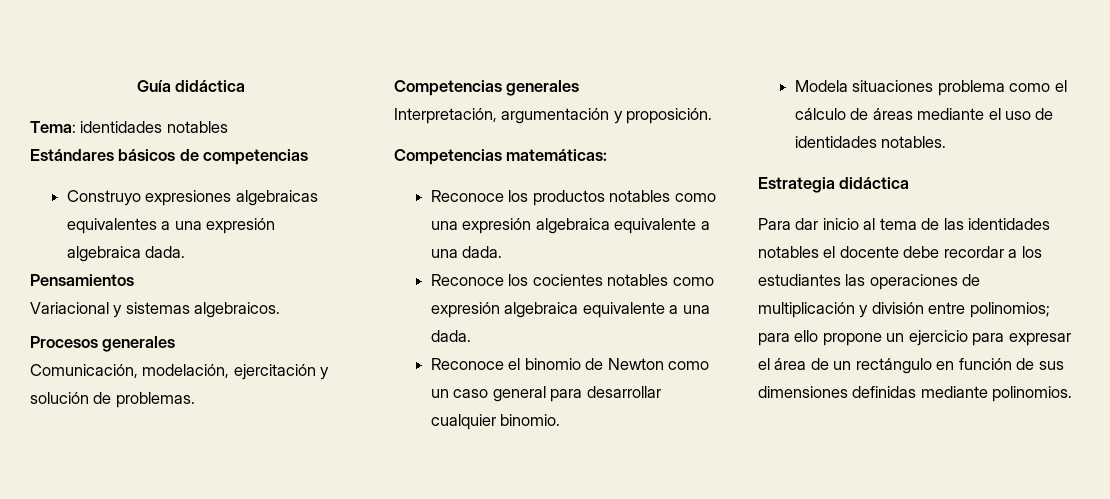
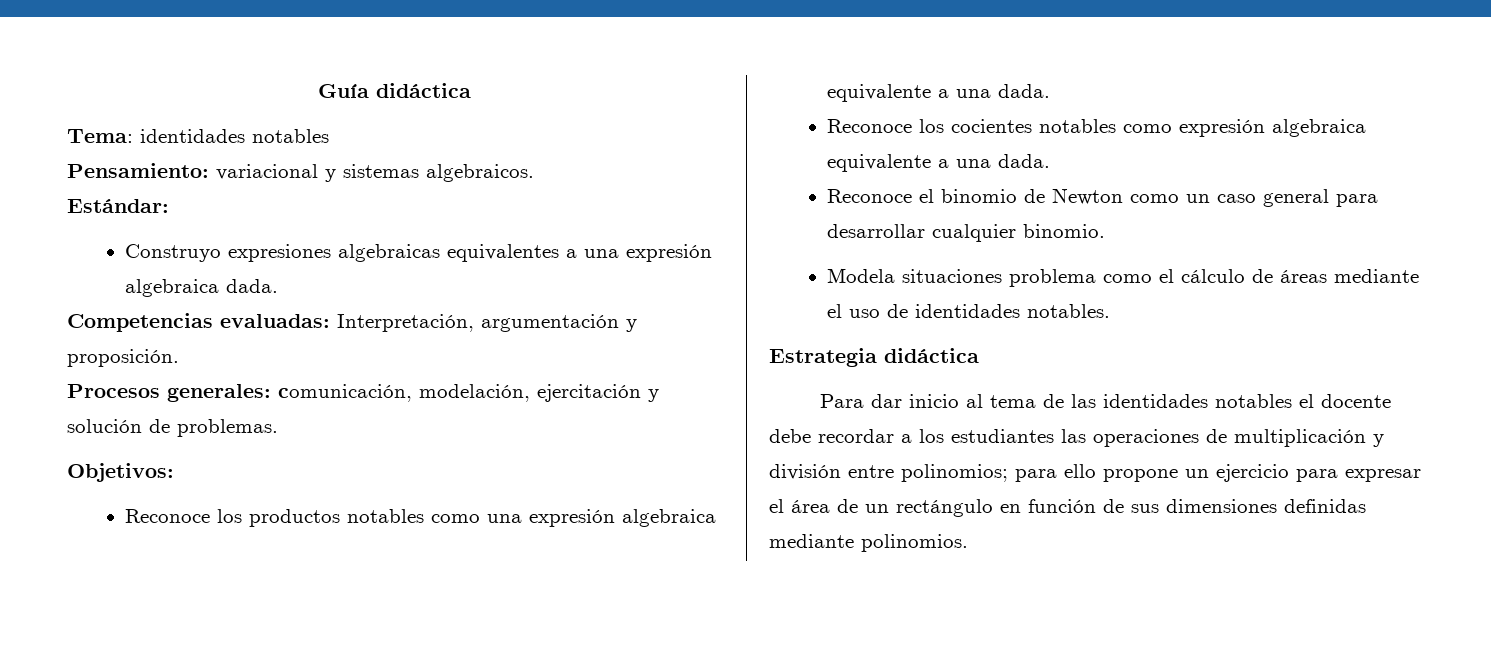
[30,149,309,165] Estándares básicos de competencias -> [67,163,534,182] [67,199,169,213] Pensamiento: variacional y sistemas algebraicos. // Estándar:
[30,274,134,286] [30,302,281,318] Pensamientos // Variacional y sistemas algebraicos. -> [67,313,637,332] [67,349,179,367] Competencias evaluadas: Interpretación, argumentación y proposición.
[102,336,176,352] [30,364,138,378] generales // Comunicación, -> [167,384,412,402] generales: comunicación,
[394,80,580,96] [394,108,713,124] [394,149,608,165] Competencias generales // Interpretación, argumentación y proposición. // Competencias matemáticas: -> [67,463,174,482] Objetivos:

